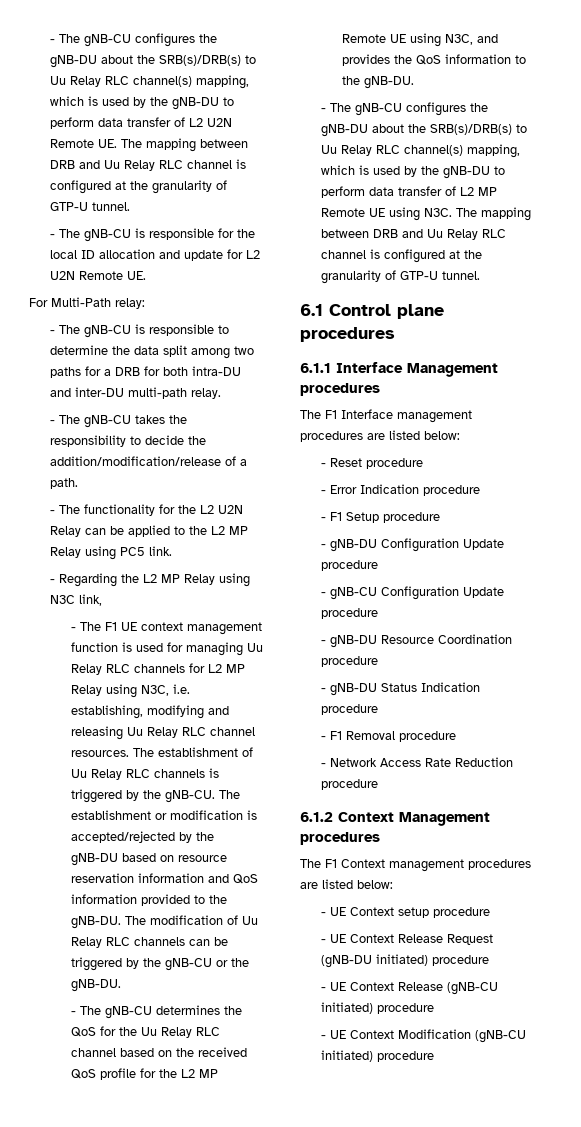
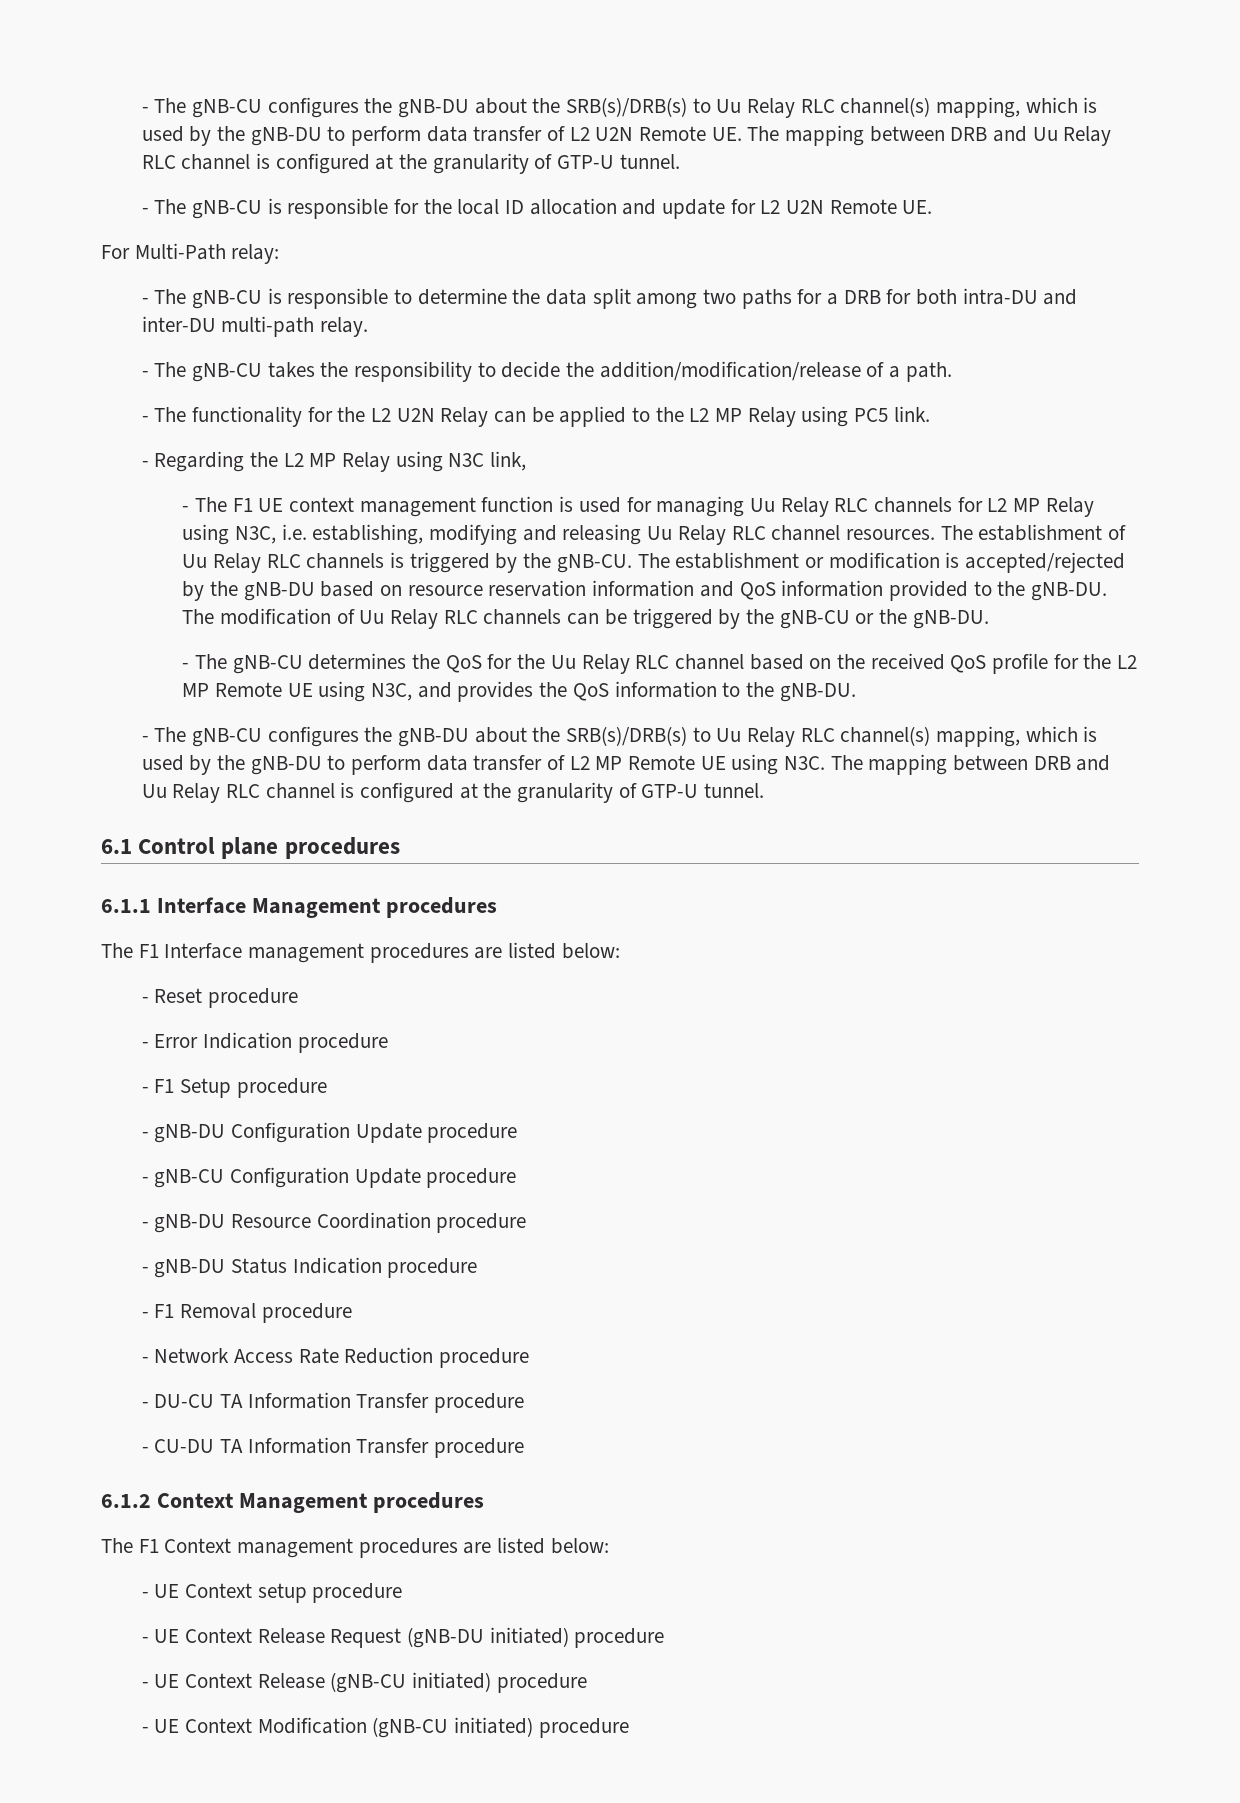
(379, 784) none -> [141,1392,525,1413] [141,1437,525,1458] // - DU-CU TA Information Transfer procedure // - CU-DU TA Information Transfer procedure

